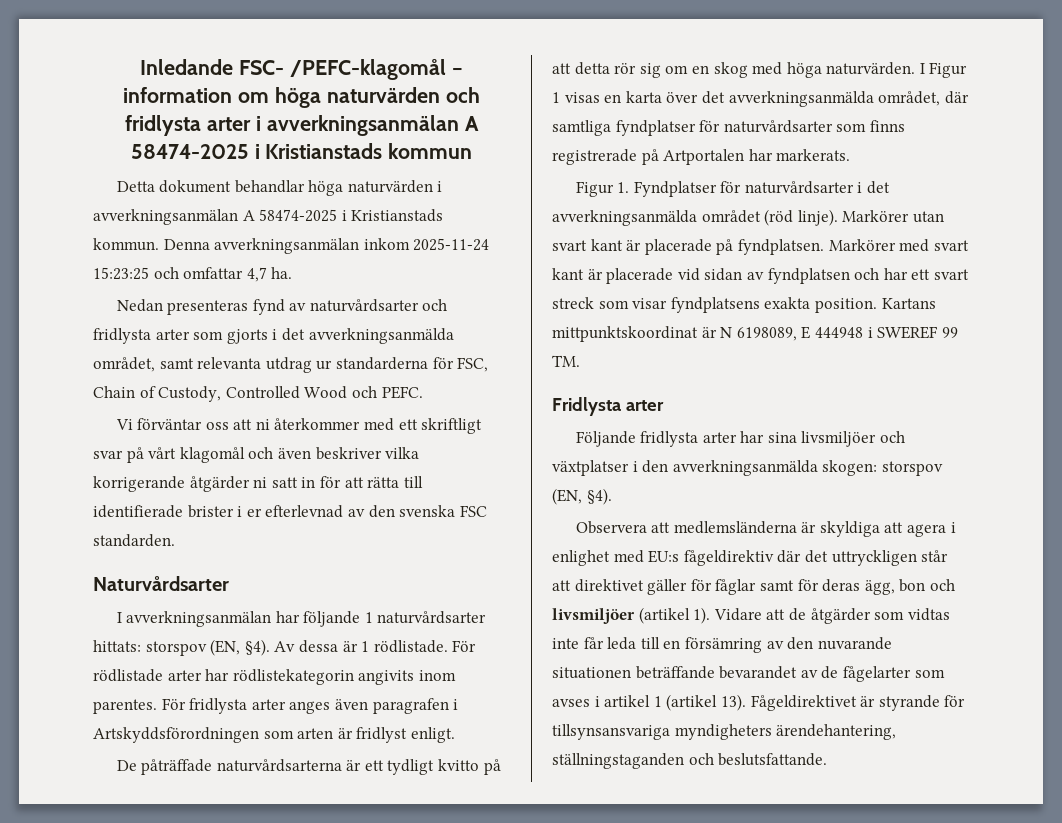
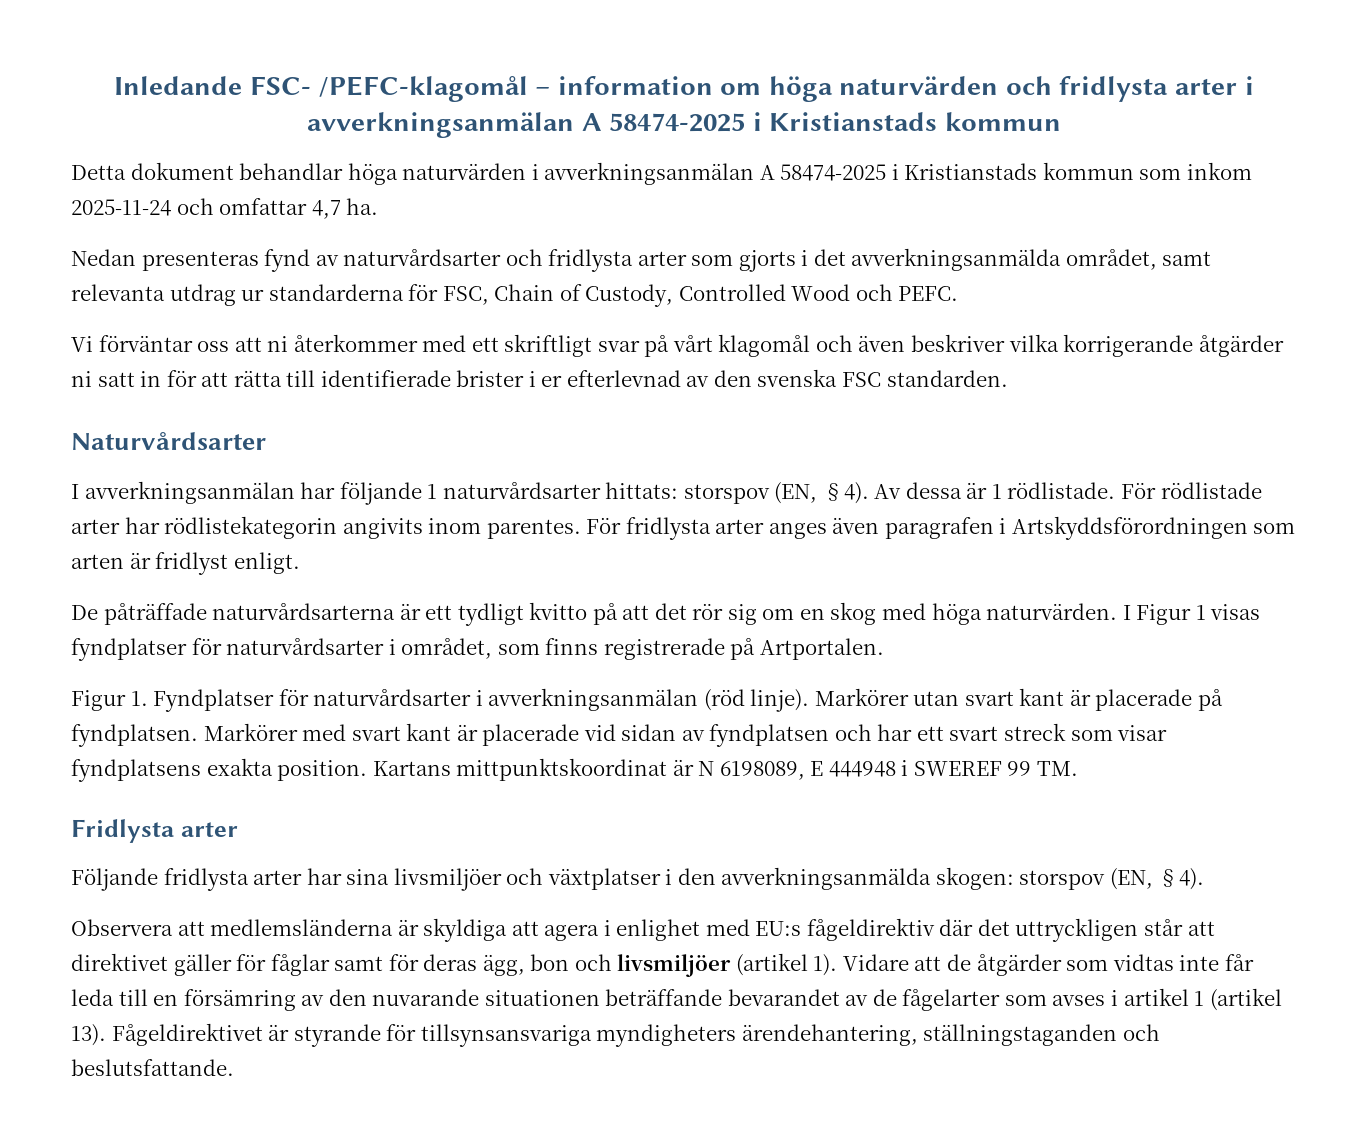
[93,238,360,254] kommun. Denna avverkningsanmälan -> [1042,162,1182,180] kommun som
[93,267,149,280] 15:23:25 -> (171, 207) none
[574,62,610,75] detta -> [654,603,687,620] det
[604,91,969,107] [552,120,611,136] en karta över det avverkningsanmälda området, där samtliga -> (1261, 612) none
(833, 126) none -> [388,638,493,659] i området,
[663,149,851,165] Artportalen har markerats. -> [759,638,884,660] Artportalen.
[867,181,891,194] [552,210,761,226] det avverkningsanmälda området -> [488,688,699,711] avverkningsanmälan

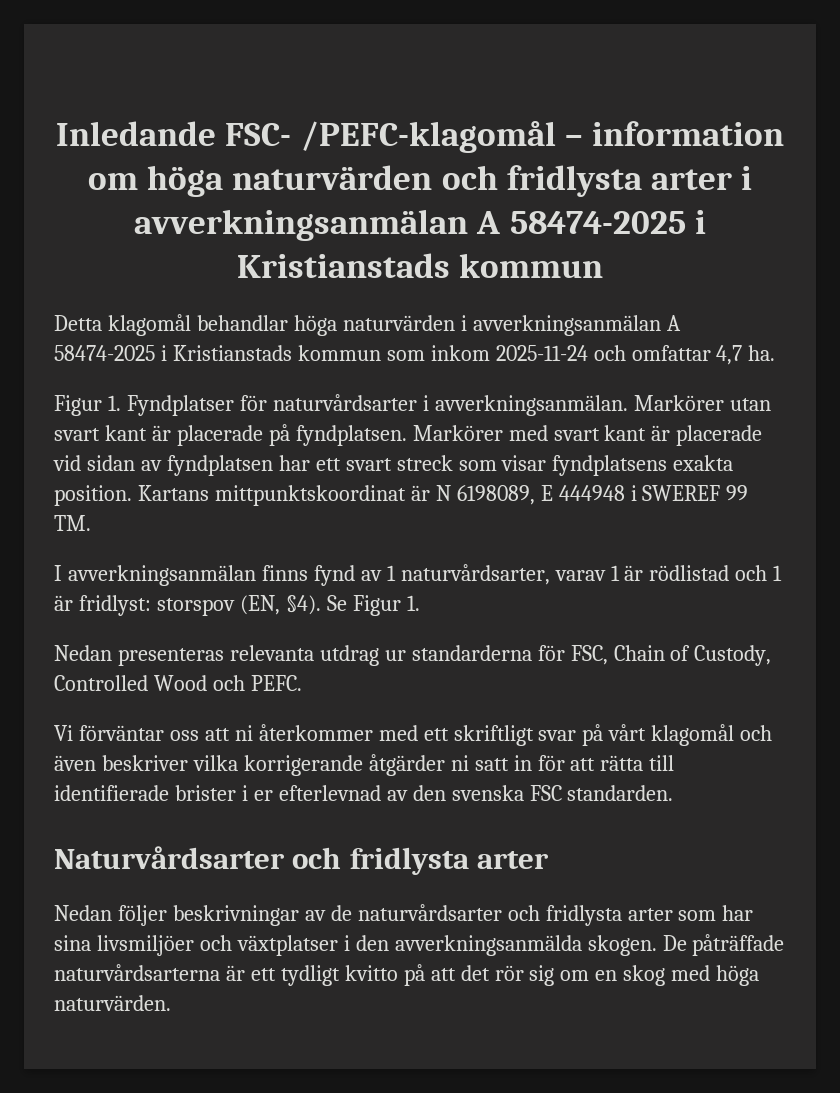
[130,162,234,180] dokument -> [107,314,191,336] klagomål
[71,248,1212,272] Nedan presenteras fynd av naturvårdsarter och fridlysta arter som gjorts i det avverkningsanmälda området, samt -> [54,394,771,416] [54,424,763,446] [53,455,734,476] [54,485,749,506] [54,515,91,531] [54,564,783,586] [54,595,420,616] [54,645,224,666] Figur 1. Fyndplatser för naturvårdsarter i avverkningsanmälan. Markörer utan svart kant är placerade på fyndplatsen. Markörer med svart kant är placerade vid sidan av fyndplatsen har ett svart streck som visar fyndplatsens exakta position. Kartans mittpunktskoordinat är N 6198089, E 444948 i SWEREF 99 TM. // I avverkningsanmälan finns fynd av 1 naturvårdsarter, varav 1 är rödlistad och 1 är fridlyst: storspov (EN, §4). Se Figur 1. // Nedan presenteras
[71,481,1262,505] [71,516,1296,540] [71,552,300,575] // I avverkningsanmälan har följande 1 naturvårdsarter hittats: storspov (EN, §4). Av dessa är 1 rödlistade. För rödlistade arter har rödlistekategorin angivits inom parentes. För fridlysta arter anges även paragrafen i Artskyddsförordningen som arten är fridlyst enligt. // -> [292,847,550,875] [54,904,754,926] [54,935,657,956] och fridlysta arter // Nedan följer beskrivningar av de naturvårdsarter och fridlysta arter som har sina livsmiljöer och växtplatser i den avverkningsanmälda skogen.
[1122,604,1261,625] [71,638,884,661] [71,688,1224,712] [71,723,1168,747] [71,758,1078,782] [71,819,238,843] [71,867,1205,891] [71,918,1215,942] [71,953,1254,977] [71,988,1282,1011] [71,1023,1160,1047] [71,1059,234,1076] I Figur 1 visas fyndplatser för naturvårdsarter i området, som finns registrerade på Artportalen. // Figur 1. Fyndplatser för naturvårdsarter i avverkningsanmälan (röd linje). Markörer utan svart kant är placerade på fyndplatsen. Markörer med svart kant är placerade vid sidan av fyndplatsen och har ett svart streck som visar fyndplatsens exakta position. Kartans mittpunktskoordinat är N 6198089, E 444948 i SWEREF 99 TM. // Fridlysta arter // Följande fridlysta arter har sina livsmiljöer och växtplatser i den avverkningsanmälda skogen: storspov (EN, §4). // Observera att medlemsländerna är skyldiga att agera i enlighet med EU:s fågeldirektiv där det uttryckligen står att direktivet gäller för fåglar samt för deras ägg, bon och livsmiljöer (artikel 1). Vidare att de åtgärder som vidtas inte får leda till en försämring av den nuvarande situationen beträffande bevarandet av de fågelarter som avses i artikel 1 (artikel 13). Fågeldirektivet är styrande för tillsynsansvariga myndigheters ärendehantering, ställningstaganden och beslutsfattande. -> (171, 1003) none

